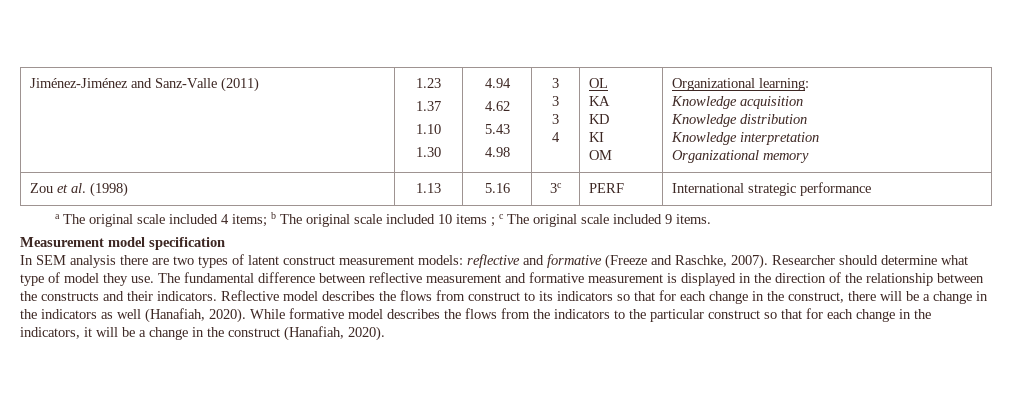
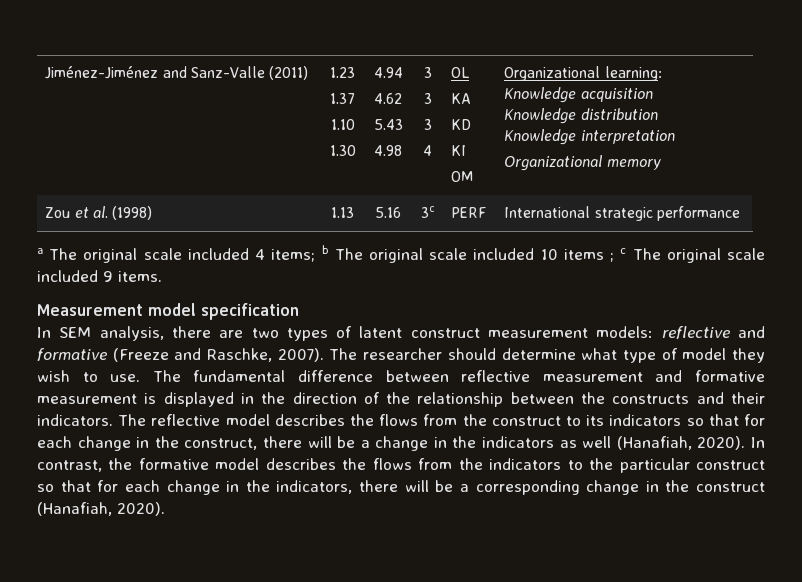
[70,255,116,268] analysis -> [99,326,164,341] analysis,
[772,255,835,265] Researcher -> [329,348,443,360] The researcher
(128, 279) none -> [37,370,98,382] wish to
[221,290,465,301] Reflective model describes the flows from -> [118,414,487,426] The reflective model describes the flows from the
[250,309,285,319] While -> [751,437,766,448] [37,458,133,472] In contrast, the
[84,327,146,337] it will be a -> [359,480,580,495] there will be a corresponding

